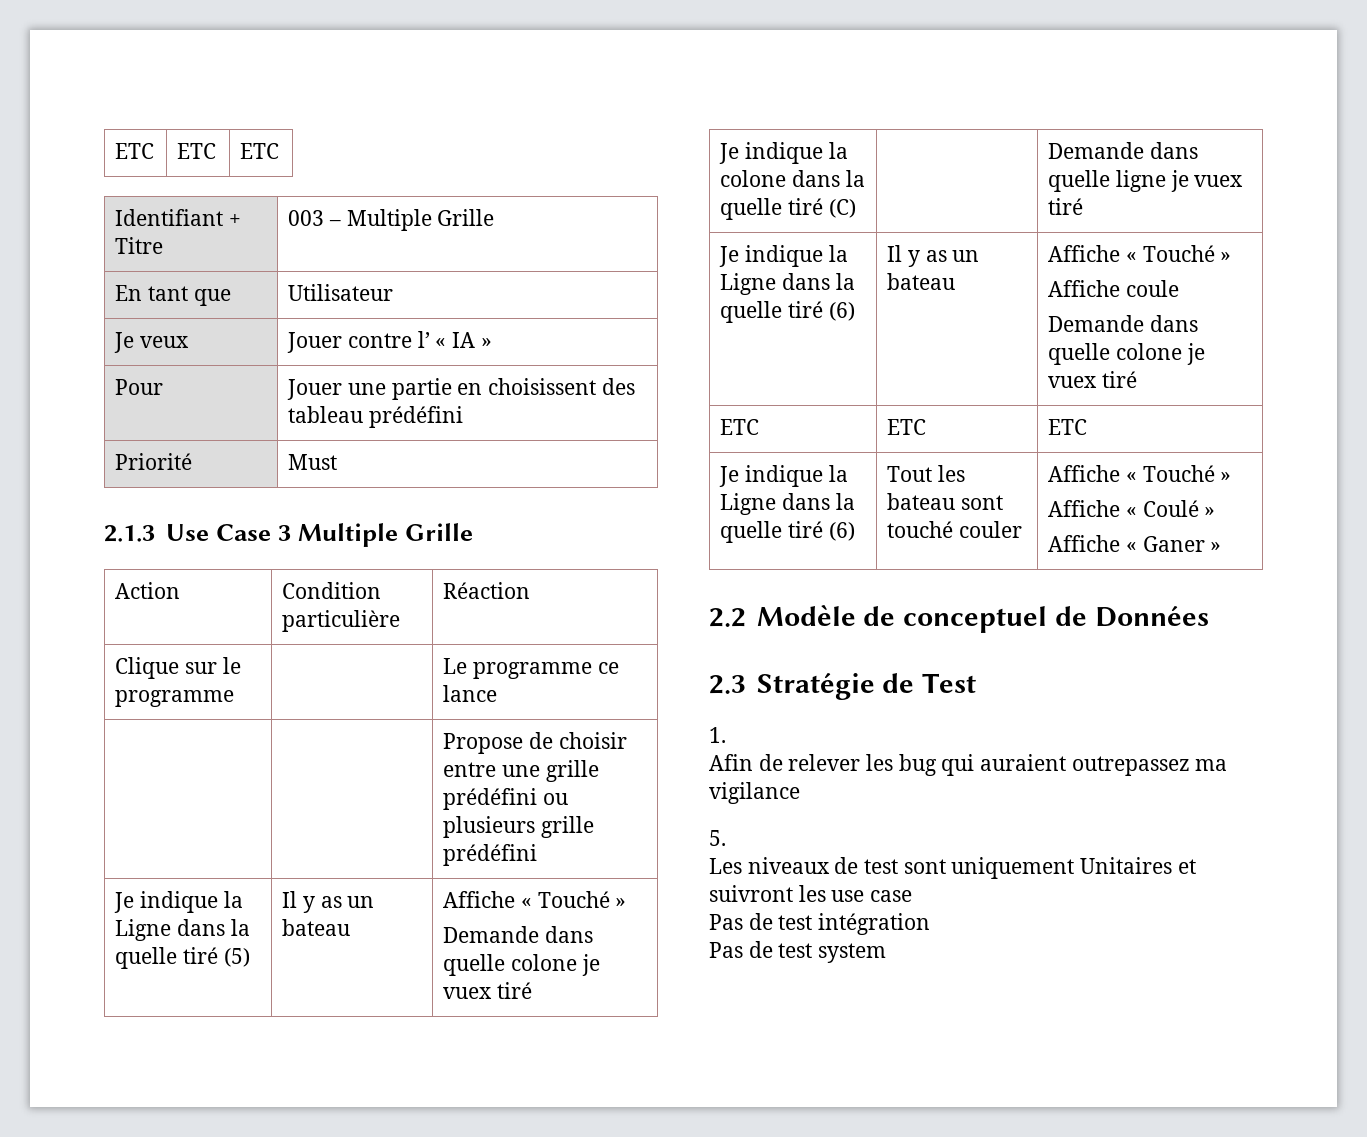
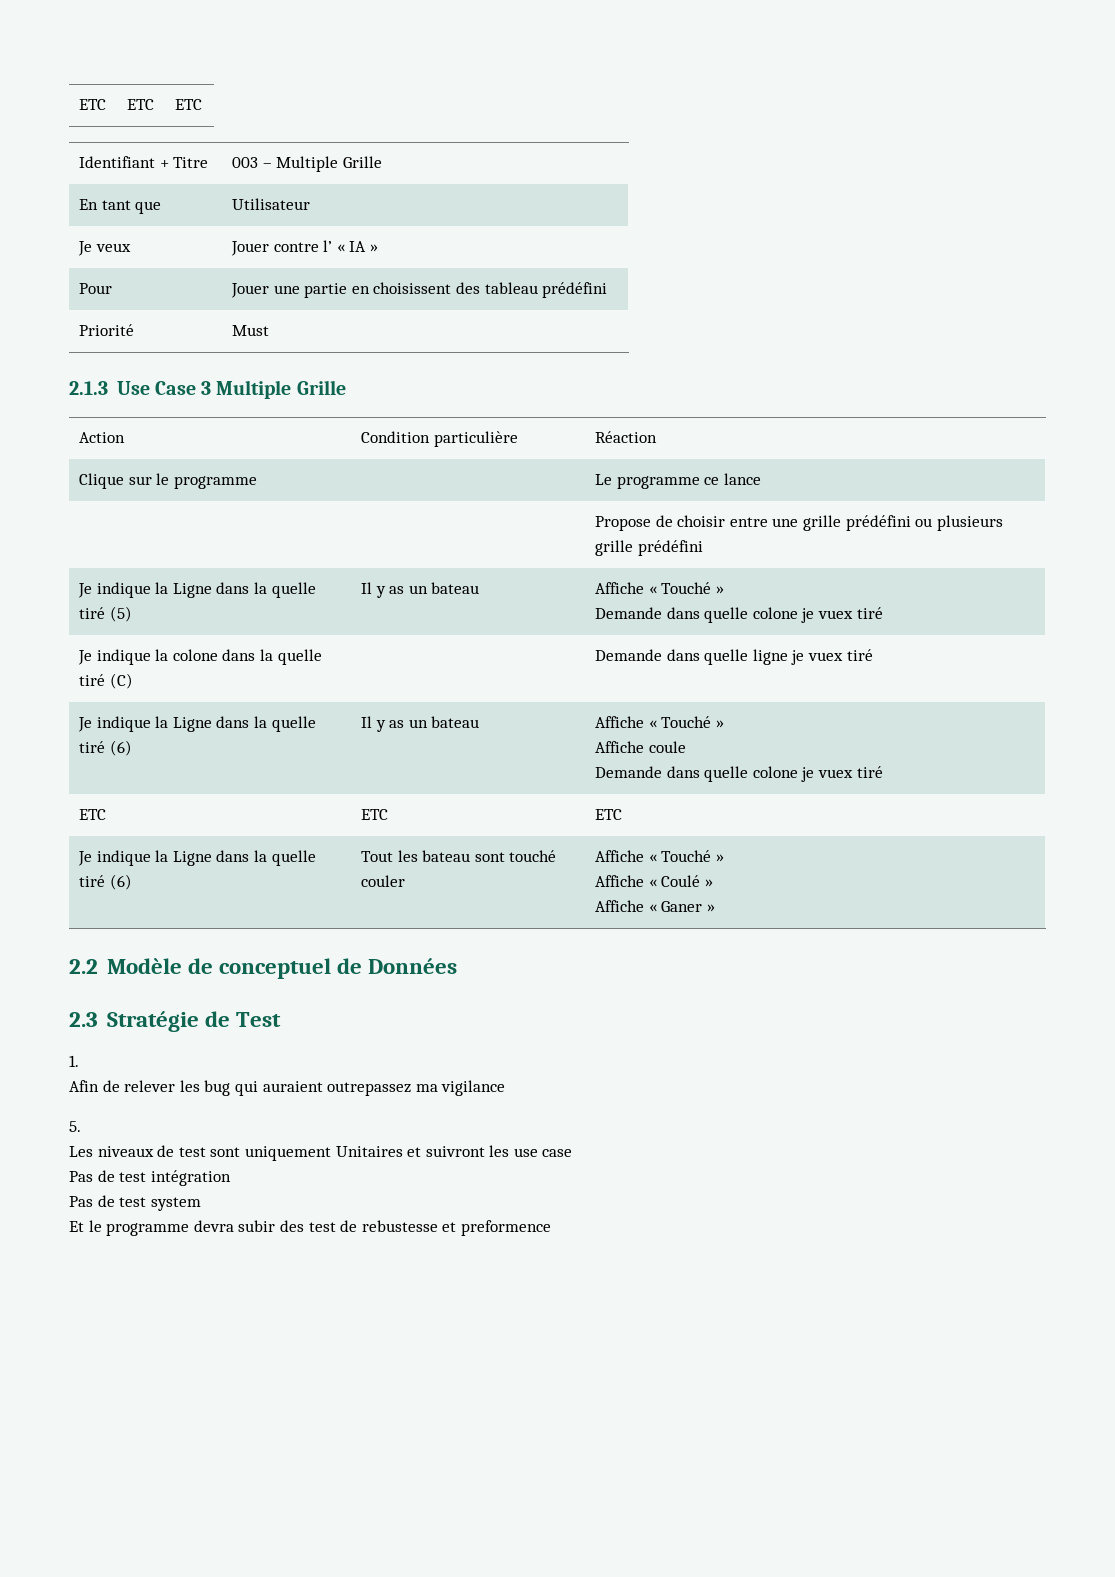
(887, 953) none -> [69,1220,551,1236] // Et le programme devra subir des test de rebustesse et preformence

